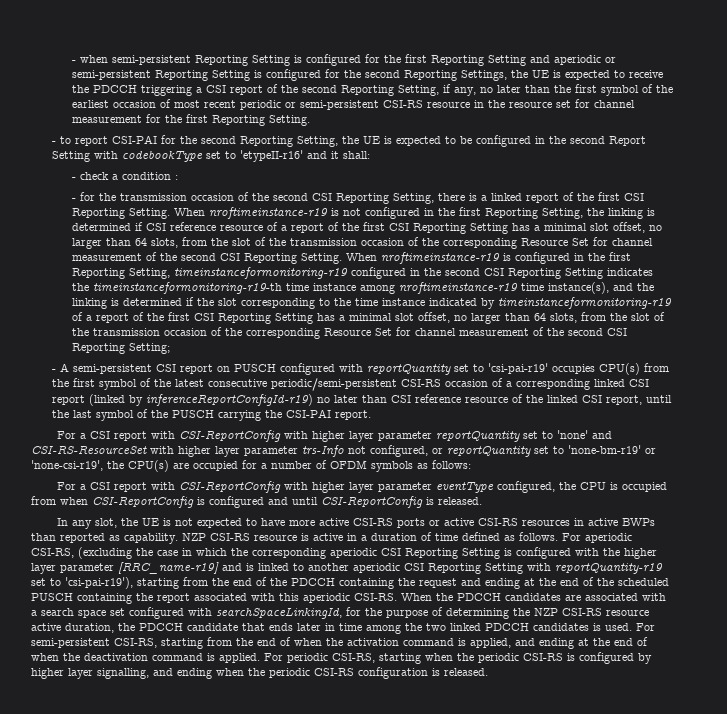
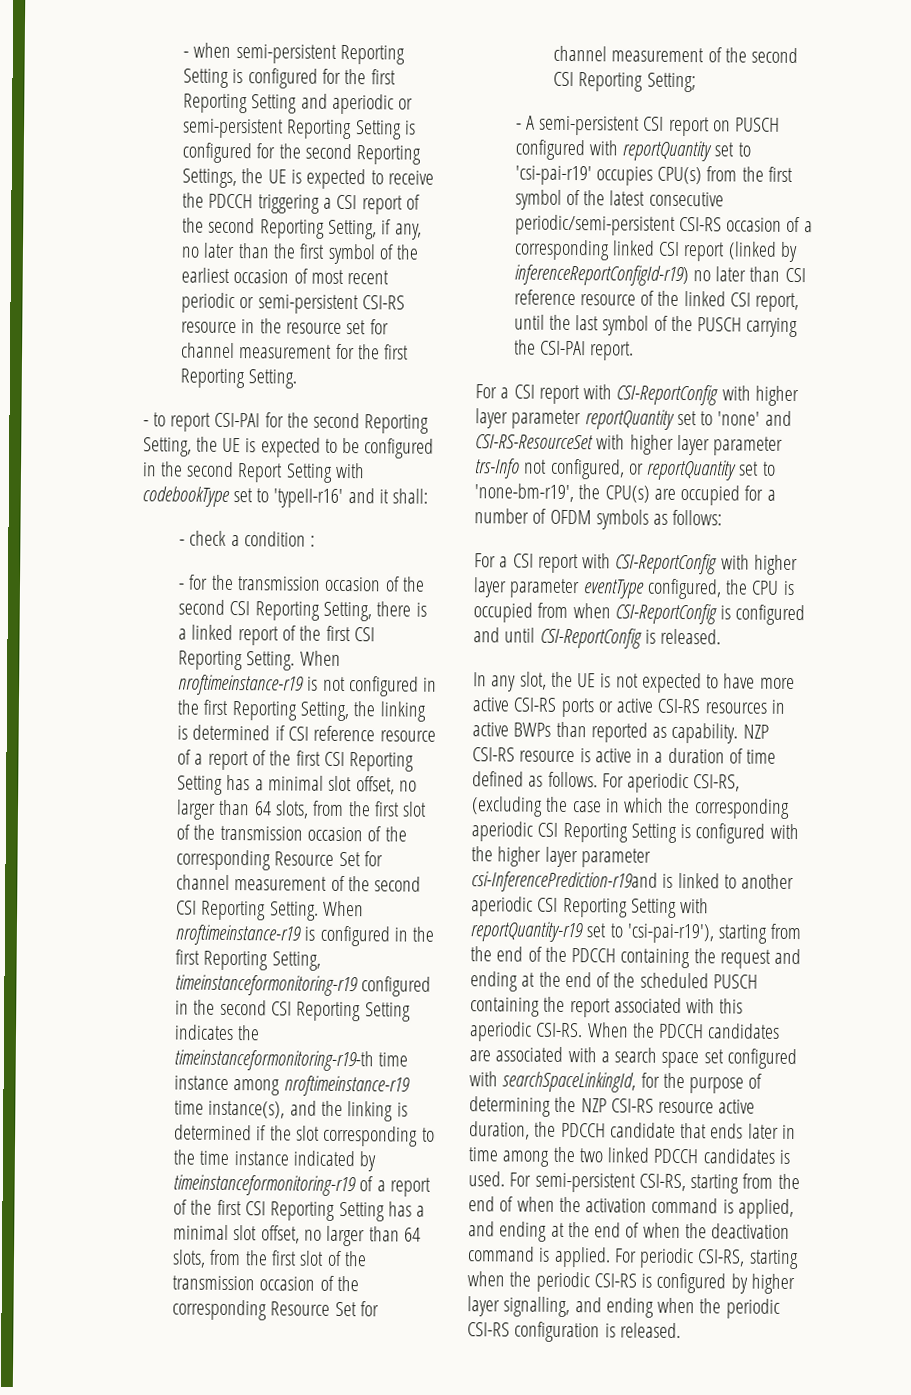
[239,150,303,162] 'etypeII-r16' -> [273,488,344,508] 'typeII-r16'
(229, 242) none -> [373,801,400,817] first
(628, 317) none -> [270,1250,297,1266] first
[568,445,656,454] [31,460,103,471] 'none-bm-r19' or 'none-csi-r19', -> [474,483,574,503] 'none-bm-r19',
[118,562,242,574] [RRC_name-r19] and -> [471,871,658,893] csi-InferencePrediction-r19and

